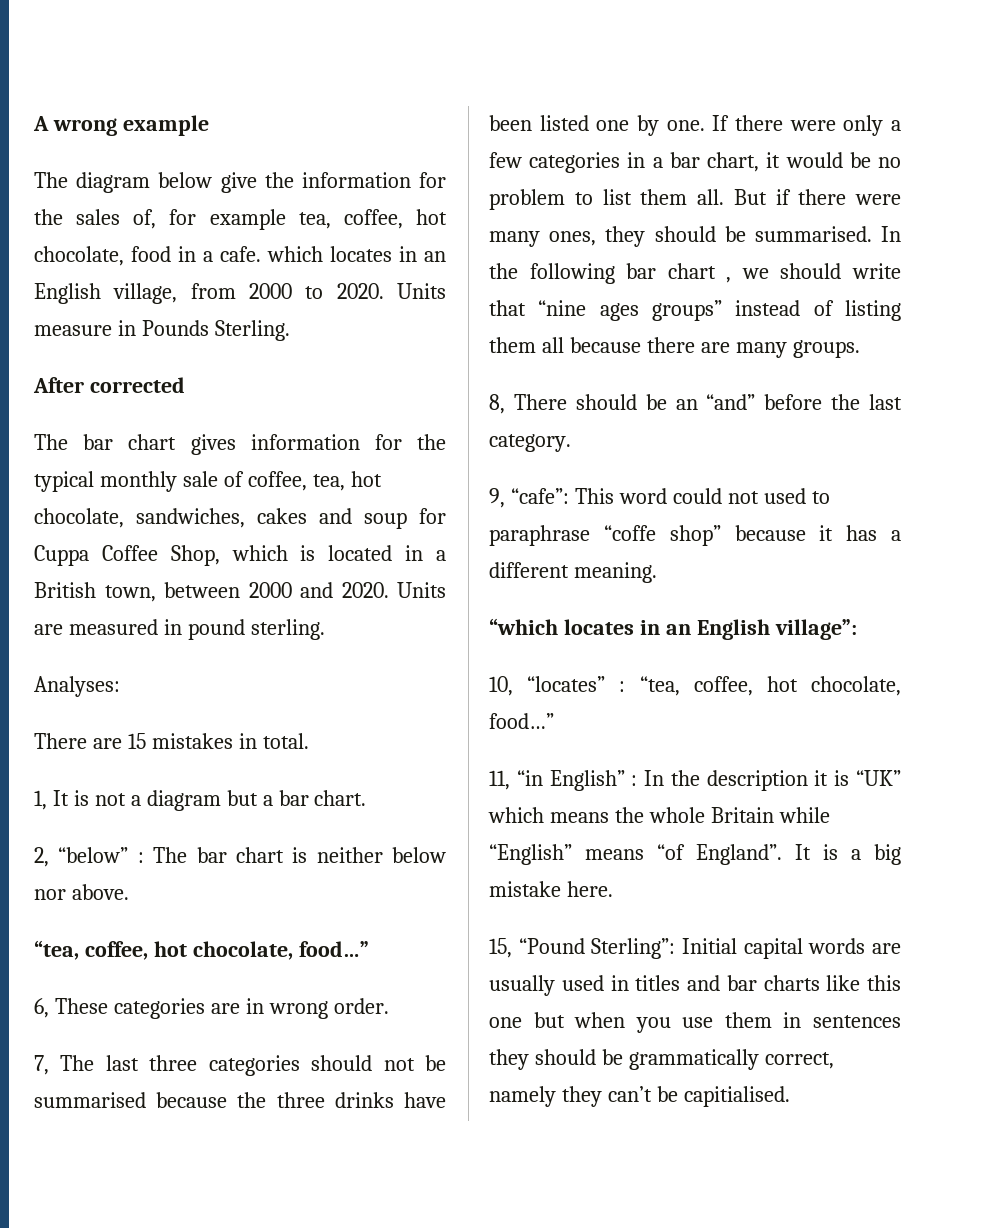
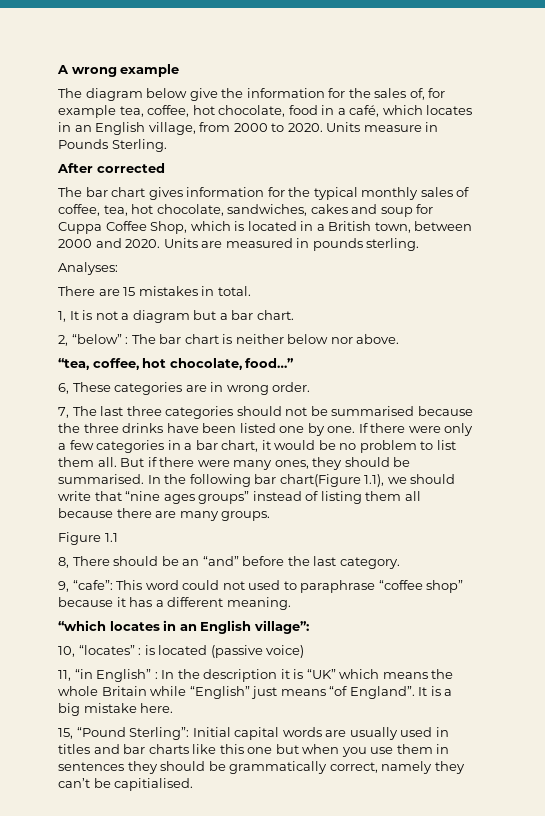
[220,246,261,262] cafe. -> [349,105,380,117] café,
[182,471,218,487] sale -> [420,187,453,197] sales
[187,619,245,640] pound -> [312,238,363,251] pounds
[667,263,732,283] chart , -> [279,474,385,487] chart(Figure 1.1),
(860, 349) none -> [58,532,118,545] // Figure 1.1
[603,525,656,541] “coffe -> [378,580,423,590] “coffee
[639,676,901,696] [489,713,554,729] “tea, coffee, hot chocolate, food…” -> [144,645,305,658] is located (passive voice)
(572, 854) none -> [251,686,278,699] just

